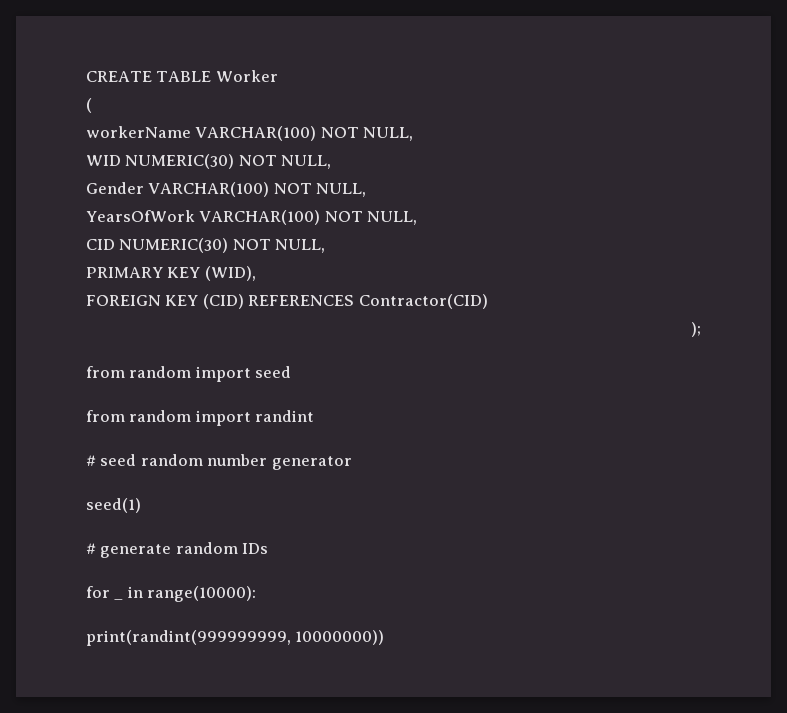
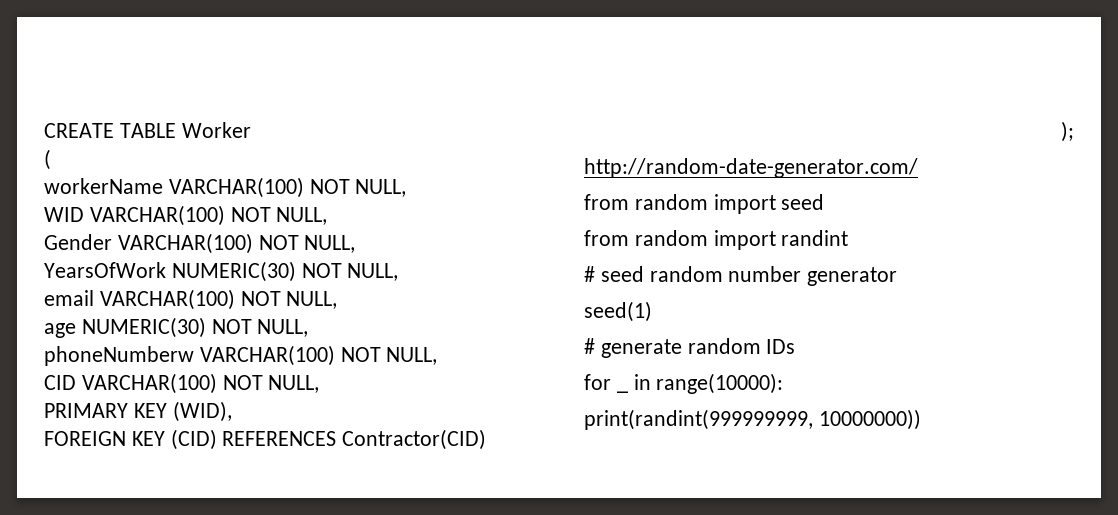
[125,154,235,169] NUMERIC(30) -> [89,205,225,226] VARCHAR(100)
(195, 216) none -> [171,261,399,282] [44,289,338,310] [44,317,309,338] [44,346,194,366] NUMERIC(30) NOT NULL, // email VARCHAR(100) NOT NULL, // age NUMERIC(30) NOT NULL, // phoneNumberw
[119,238,229,253] NUMERIC(30) -> [81,373,217,394] VARCHAR(100)
(701, 329) none -> [584,158,918,178] // http://random-date-generator.com/

